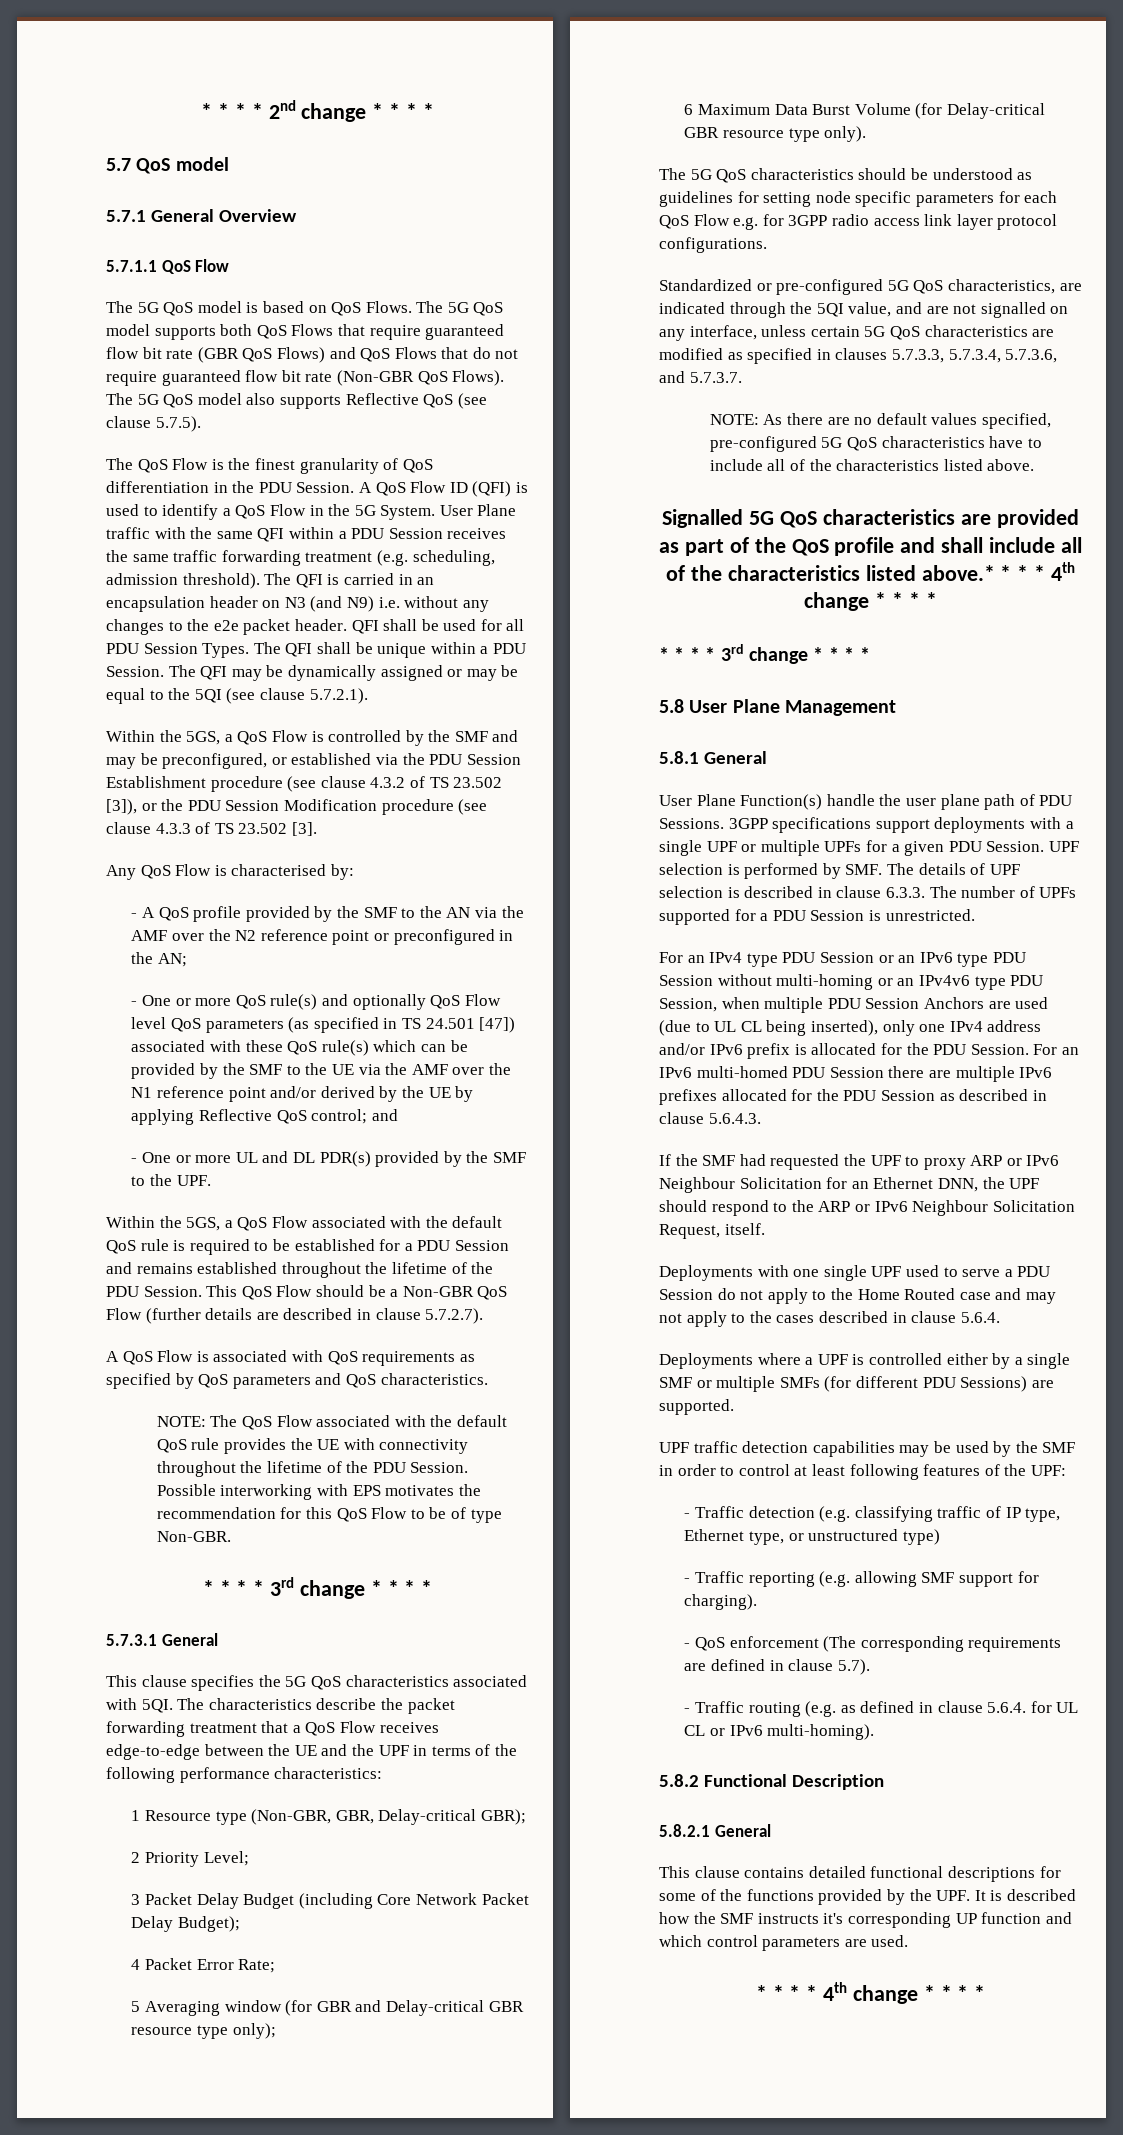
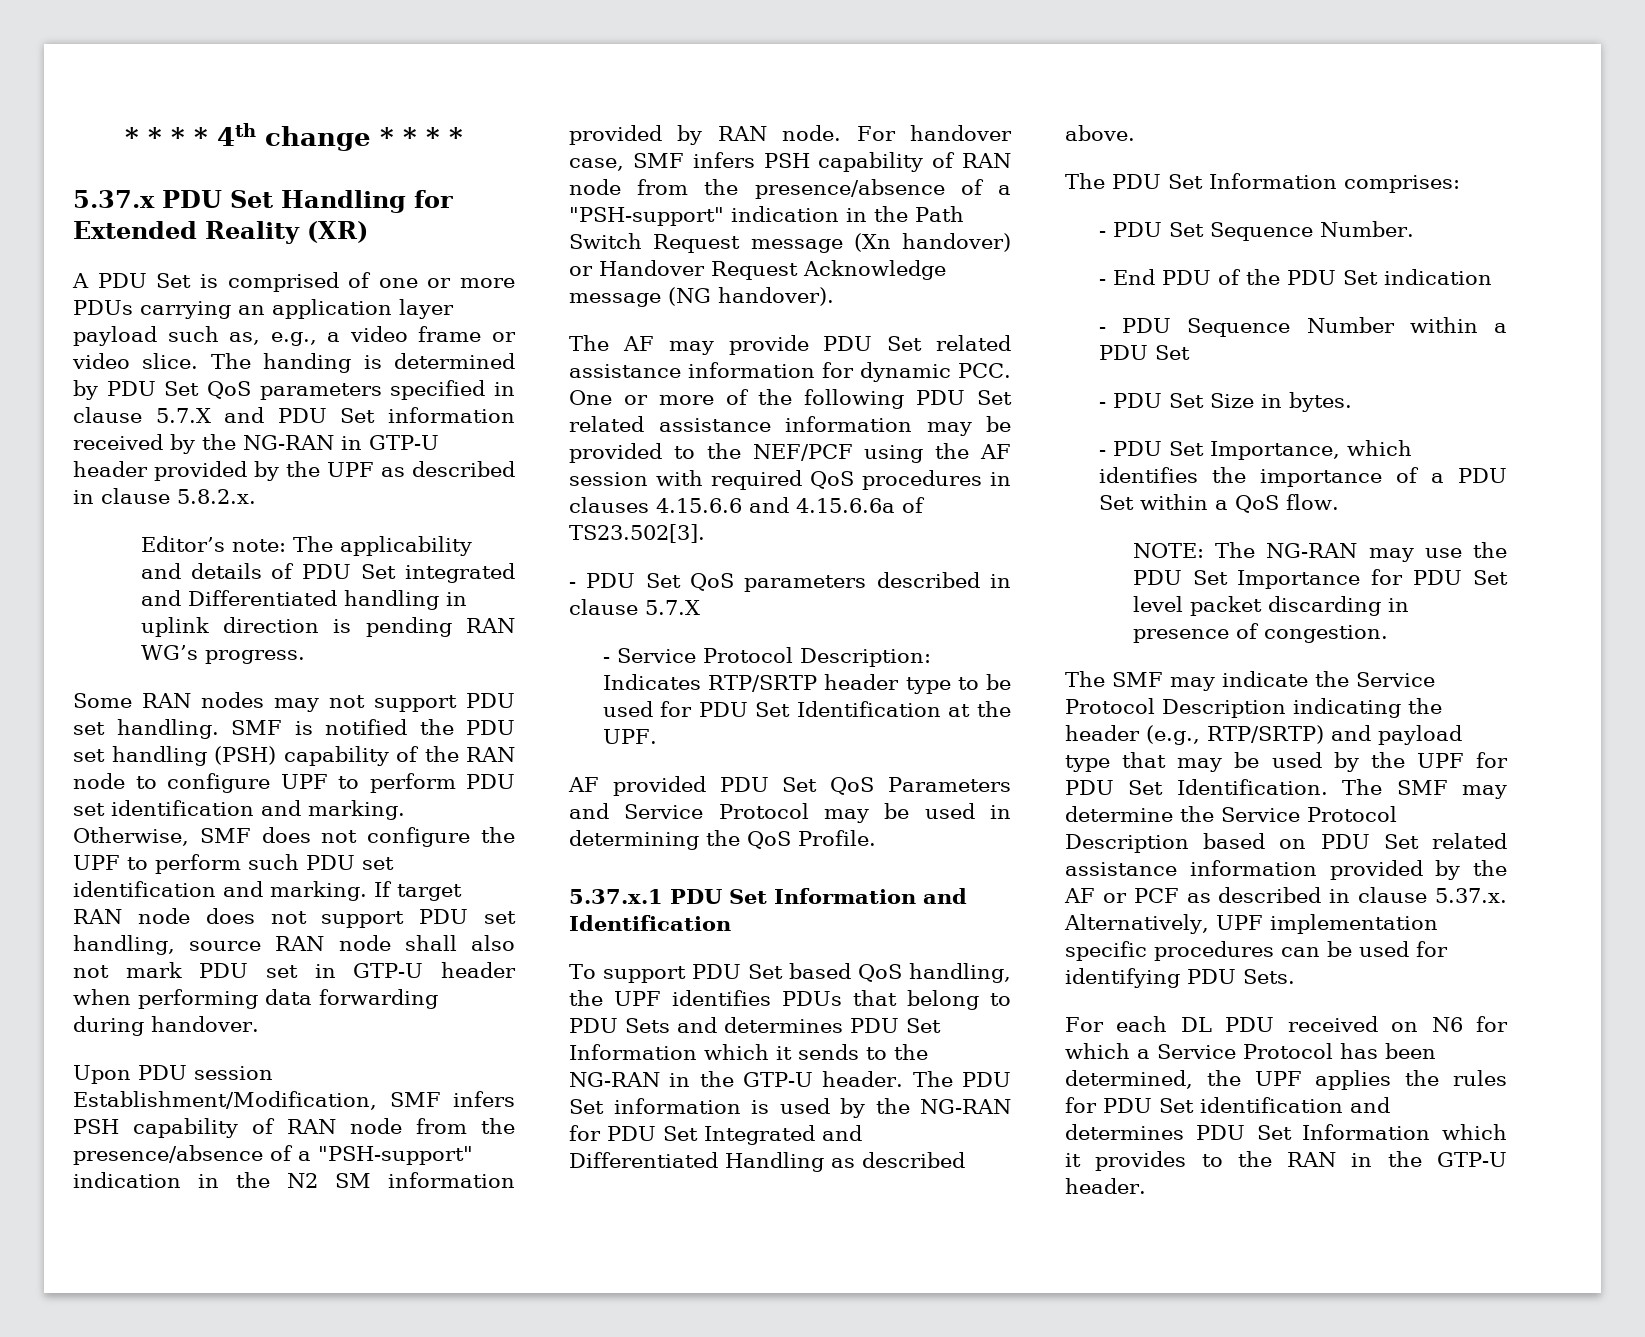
[201,100,434,122] [106,157,229,174] [106,209,297,222] [106,259,230,274] [106,301,504,316] [106,324,505,340] [106,347,519,363] [106,370,505,386] [106,393,487,409] [106,416,201,432] [106,458,433,474] [106,481,528,497] [106,504,517,520] [106,527,507,542] [106,550,495,566] [106,573,435,589] [106,596,489,612] [106,619,525,635] [106,642,526,658] [106,665,519,681] [106,688,368,704] [106,730,519,746] [106,753,521,769] [106,776,503,792] [106,799,488,815] [106,822,317,836] [106,864,354,880] [131,906,524,922] [131,929,514,945] [131,952,188,967] [131,994,501,1010] [131,1017,516,1033] [131,1040,468,1056] [131,1063,511,1079] [131,1086,474,1102] [131,1109,398,1125] [131,1151,526,1167] [131,1174,211,1186] [106,1216,503,1231] [106,1239,509,1255] [106,1262,494,1278] [106,1285,508,1300] [106,1308,484,1324] [106,1350,475,1366] [106,1373,488,1389] [156,1415,507,1430] [156,1438,469,1454] [156,1461,469,1477] [156,1484,481,1500] [156,1507,502,1523] [156,1531,231,1542] [202,1577,433,1599] [106,1633,218,1646] [106,1675,528,1691] [106,1698,455,1714] [106,1721,439,1737] [106,1744,517,1760] [106,1767,383,1783] [131,1809,526,1825] [131,1851,249,1867] [131,1893,529,1909] [131,1916,241,1932] [131,1958,276,1973] [131,2000,524,2016] [131,2023,276,2039] [684,103,1045,119] [684,126,867,142] [659,168,1033,183] [659,191,1058,207] [659,214,1058,230] [659,237,767,253] [659,279,1082,295] [659,302,1069,318] [659,325,1055,341] [659,348,1058,364] [659,371,742,383] [709,413,1051,429] [709,436,1042,452] [709,459,1035,471] [662,509,1079,528] [659,537,1082,556] [666,565,1045,581] * * * * 2nd change * * * * // 5.7 QoS model // 5.7.1 General Overview // 5.7.1.1 QoS Flow // The 5G QoS model is based on QoS Flows. The 5G QoS model supports both QoS Flows that require guaranteed flow bit rate (GBR QoS Flows) and QoS Flows that do not require guaranteed flow bit rate (Non-GBR QoS Flows). The 5G QoS model also supports Reflective QoS (see clause 5.7.5). // The QoS Flow is the finest granularity of QoS differentiation in the PDU Session. A QoS Flow ID (QFI) is used to identify a QoS Flow in the 5G System. User Plane traffic with the same QFI within a PDU Session receives the same traffic forwarding treatment (e.g. scheduling, admission threshold). The QFI is carried in an encapsulation header on N3 (and N9) i.e. without any changes to the e2e packet header. QFI shall be used for all PDU Session Types. The QFI shall be unique within a PDU Session. The QFI may be dynamically assigned or may be equal to the 5QI (see clause 5.7.2.1). // Within the 5GS, a QoS Flow is controlled by the SMF and may be preconfigured, or established via the PDU Session Establishment procedure (see clause 4.3.2 of TS 23.502 [3]), or the PDU Session Modification procedure (see clause 4.3.3 of TS 23.502 [3]. // Any QoS Flow is characterised by: // - A QoS profile provided by the SMF to the AN via the AMF over the N2 reference point or preconfigured in the AN; // - One or more QoS rule(s) and optionally QoS Flow level QoS parameters (as specified in TS 24.501 [47]) associated with these QoS rule(s) which can be provided by the SMF to the UE via the AMF over the N1 reference point and/or derived by the UE by applying Reflective QoS control; and // - One or more UL and DL PDR(s) provided by the SMF to the UPF. // Within the 5GS, a QoS Flow associated with the default QoS rule is required to be established for a PDU Session and remains established throughout the lifetime of the PDU Session. This QoS Flow should be a Non-GBR QoS Flow (further details are described in clause 5.7.2.7). // A QoS Flow is associated with QoS requirements as specified by QoS parameters and QoS characteristics. // NOTE: The QoS Flow associated with the default QoS rule provides the UE with connectivity throughout the lifetime of the PDU Session. Possible interworking with EPS motivates the recommendation for this QoS Flow to be of type Non-GBR. // * * * * 3rd change * * * * // 5.7.3.1 General // This clause specifies the 5G QoS characteristics associated with 5QI. The characteristics describe the packet forwarding treatment that a QoS Flow receives edge-to-edge between the UE and the UPF in terms of the following performance characteristics: // 1 Resource type (Non-GBR, GBR, Delay-critical GBR); // 2 Priority Level; // 3 Packet Delay Budget (including Core Network Packet Delay Budget); // 4 Packet Error Rate; // 5 Averaging window (for GBR and Delay-critical GBR resource type only); // 6 Maximum Data Burst Volume (for Delay-critical GBR resource type only). // The 5G QoS characteristics should be understood as guidelines for setting node specific parameters for each QoS Flow e.g. for 3GPP radio access link layer protocol configurations. // Standardized or pre-configured 5G QoS characteristics, are indicated through the 5QI value, and are not signalled on any interface, unless certain 5G QoS characteristics are modified as specified in clauses 5.7.3.3, 5.7.3.4, 5.7.3.6, and 5.7.3.7. // NOTE: As there are no default values specified, pre-configured 5G QoS characteristics have to include all of the characteristics listed above. // Signalled 5G QoS characteristics are provided as part of the QoS profile and shall include all of the characteristics listed above.* * * * -> [125,127,208,146] * * * *
[659,644,870,664] [659,699,897,716] [659,751,767,764] [659,794,1073,810] [659,817,1074,833] [659,840,1079,856] [659,863,1020,879] [659,886,1077,898] [659,909,975,925] [659,952,1026,967] [659,974,1044,990] [659,997,1049,1013] [659,1020,1042,1036] [659,1043,1079,1059] [659,1066,1053,1082] [659,1089,1047,1105] [659,1112,761,1124] [659,1154,1060,1170] [659,1177,1040,1193] [659,1200,1075,1216] [659,1223,765,1239] [659,1265,1051,1281] [659,1288,1056,1304] [659,1311,1000,1327] [659,1353,1071,1369] [659,1376,1054,1392] [659,1399,734,1415] [659,1441,895,1457] * * * * 3rd change * * * * // 5.8 User Plane Management // 5.8.1 General // User Plane Function(s) handle the user plane path of PDU Sessions. 3GPP specifications support deployments with a single UPF or multiple UPFs for a given PDU Session. UPF selection is performed by SMF. The details of UPF selection is described in clause 6.3.3. The number of UPFs supported for a PDU Session is unrestricted. // For an IPv4 type PDU Session or an IPv6 type PDU Session without multi-homing or an IPv4v6 type PDU Session, when multiple PDU Session Anchors are used (due to UL CL being inserted), only one IPv4 address and/or IPv6 prefix is allocated for the PDU Session. For an IPv6 multi-homed PDU Session there are multiple IPv6 prefixes allocated for the PDU Session as described in clause 5.6.4.3. // If the SMF had requested the UPF to proxy ARP or IPv6 Neighbour Solicitation for an Ethernet DNN, the UPF should respond to the ARP or IPv6 Neighbour Solicitation Request, itself. // Deployments with one single UPF used to serve a PDU Session do not apply to the Home Routed case and may not apply to the cases described in clause 5.6.4. // Deployments where a UPF is controlled either by a single SMF or multiple SMFs (for different PDU Sessions) are supported. // UPF traffic detection capabilities -> [73,190,453,213] [73,221,368,244] [72,272,515,292] [73,299,454,319] [73,326,516,346] [72,353,515,373] [73,380,515,400] [73,407,515,423] [73,434,439,454] [73,461,515,481] [73,488,256,504] [140,536,472,556] [140,563,515,583] [140,590,467,610] [140,617,515,637] [140,645,305,664] [73,692,515,712] [73,719,515,739] [73,746,515,766] [73,773,515,793] [73,800,405,820] [73,827,515,847] [73,854,394,874] [73,881,462,901] [73,908,516,928] [73,935,515,955] [73,962,516,978] [73,989,438,1009] [73,1016,259,1036] [73,1065,273,1084] [73,1091,515,1110] [73,1118,515,1138] [73,1145,473,1165] [73,1172,515,1188] [569,125,1012,145] [569,152,1011,172] [569,179,1011,199] [569,206,964,226] [569,233,1011,253] [569,260,946,280] [569,287,834,307] [569,335,1011,355] [569,362,1012,382] [569,389,1012,409] [569,416,1011,436] [569,443,1011,463] [569,470,1011,490] [569,497,925,513] [569,524,705,543] [569,572,1011,592] [569,599,700,615] [602,647,931,667] [602,674,1011,694] [602,701,1011,717] [602,729,657,744] [568,776,1012,796] [569,803,1011,823] [569,830,876,850] [569,888,967,904] [569,915,731,931] [569,963,1011,983] [569,990,1011,1010] [569,1017,941,1033] [569,1044,928,1060] [569,1071,1011,1087] [569,1098,1011,1118] [569,1125,862,1145] [569,1152,965,1172] [1065,125,1135,141] [1065,173,1460,193] [1098,221,1414,241] [1098,269,1492,285] [1098,317,1507,337] [1098,345,1190,360] [1098,392,1352,412] [1098,440,1412,460] [1098,467,1507,487] [1098,494,1339,513] [1132,542,1507,562] [1132,569,1508,589] [1132,596,1409,616] [1132,623,1388,643] [1065,671,1435,691] [1065,698,1442,718] [1065,725,1462,745] [1065,752,1167,772] 5.37.x PDU Set Handling for Extended Reality (XR) // A PDU Set is comprised of one or more PDUs carrying an application layer payload such as, e.g., a video frame or video slice. The handing is determined by PDU Set QoS parameters specified in clause 5.7.X and PDU Set information received by the NG-RAN in GTP-U header provided by the UPF as described in clause 5.8.2.x. // Editor’s note: The applicability and details of PDU Set integrated and Differentiated handling in uplink direction is pending RAN WG’s progress. // Some RAN nodes may not support PDU set handling. SMF is notified the PDU set handling (PSH) capability of the RAN node to configure UPF to perform PDU set identification and marking. Otherwise, SMF does not configure the UPF to perform such PDU set identification and marking. If target RAN node does not support PDU set handling, source RAN node shall also not mark PDU set in GTP-U header when performing data forwarding during handover. // Upon PDU session Establishment/Modification, SMF infers PSH capability of RAN node from the presence/absence of a "PSH-support" indication in the N2 SM information provided by RAN node. For handover case, SMF infers PSH capability of RAN node from the presence/absence of a "PSH-support" indication in the Path Switch Request message (Xn handover) or Handover Request Acknowledge message (NG handover). // The AF may provide PDU Set related assistance information for dynamic PCC. One or more of the following PDU Set related assistance information may be provided to the NEF/PCF using the AF session with required QoS procedures in clauses 4.15.6.6 and 4.15.6.6a of TS23.502[3]. // - PDU Set QoS parameters described in clause 5.7.X // - Service Protocol Description: Indicates RTP/SRTP header type to be used for PDU Set Identification at the UPF. // AF provided PDU Set QoS Parameters and Service Protocol may be used in determining the QoS Profile. // 5.37.x.1 PDU Set Information and Identification // To support PDU Set based QoS handling, the UPF identifies PDUs that belong to PDU Sets and determines PDU Set Information which it sends to the NG-RAN in the GTP-U header. The PDU Set information is used by the NG-RAN for PDU Set Integrated and Differentiated Handling as described above. // The PDU Set Information comprises: // - PDU Set Sequence Number. // - End PDU of the PDU Set indication // - PDU Sequence Number within a PDU Set // - PDU Set Size in bytes. // - PDU Set Importance, which identifies the importance of a PDU Set within a QoS flow. // NOTE: The NG-RAN may use the PDU Set Importance for PDU Set level packet discarding in presence of congestion. // The SMF may indicate the Service Protocol Description indicating the header (e.g., RTP/SRTP) and payload type that
[1042,1442,1076,1453] [659,1464,1066,1480] [684,1506,1061,1522] [684,1529,940,1545] [684,1571,1039,1587] [684,1594,758,1610] [684,1636,1062,1652] [684,1659,870,1675] [684,1701,1079,1717] [684,1724,875,1740] [659,1774,884,1790] [659,1824,771,1837] [659,1866,1061,1882] [659,1889,1076,1905] [659,1912,1072,1928] [659,1935,909,1951] [755,1982,986,2004] SMF in order to control at least following features of the UPF: // - Traffic detection (e.g. classifying traffic of IP type, Ethernet type, or unstructured type) // - Traffic reporting (e.g. allowing SMF support for charging). // - QoS enforcement (The corresponding requirements are defined in clause 5.7). // - Traffic routing (e.g. as defined in clause 5.6.4. for UL CL or IPv6 multi-homing). // 5.8.2 Functional Description // 5.8.2.1 General // This clause contains detailed functional descriptions for some of the functions provided by the UPF. It is described how the SMF instructs it's corresponding UP function and which control parameters are used. // * * * * 4th change * * * * -> [1416,752,1508,768] [1065,779,1507,799] [1065,806,1397,822] [1065,833,1507,853] [1065,860,1507,880] [1064,887,1507,903] [1064,914,1438,934] [1065,941,1448,961] [1065,968,1295,988] [1065,1016,1508,1032] [1065,1043,1436,1059] [1065,1070,1507,1090] [1065,1097,1390,1113] [1065,1124,1507,1140] [1065,1151,1508,1171] [1065,1178,1146,1194] UPF for PDU Set Identification. The SMF may determine the Service Protocol Description based on PDU Set related assistance information provided by the AF or PCF as described in clause 5.37.x. Alternatively, UPF implementation specific procedures can be used for identifying PDU Sets. // For each DL PDU received on N6 for which a Service Protocol has been determined, the UPF applies the rules for PDU Set identification and determines PDU Set Information which it provides to the RAN in the GTP-U header.

